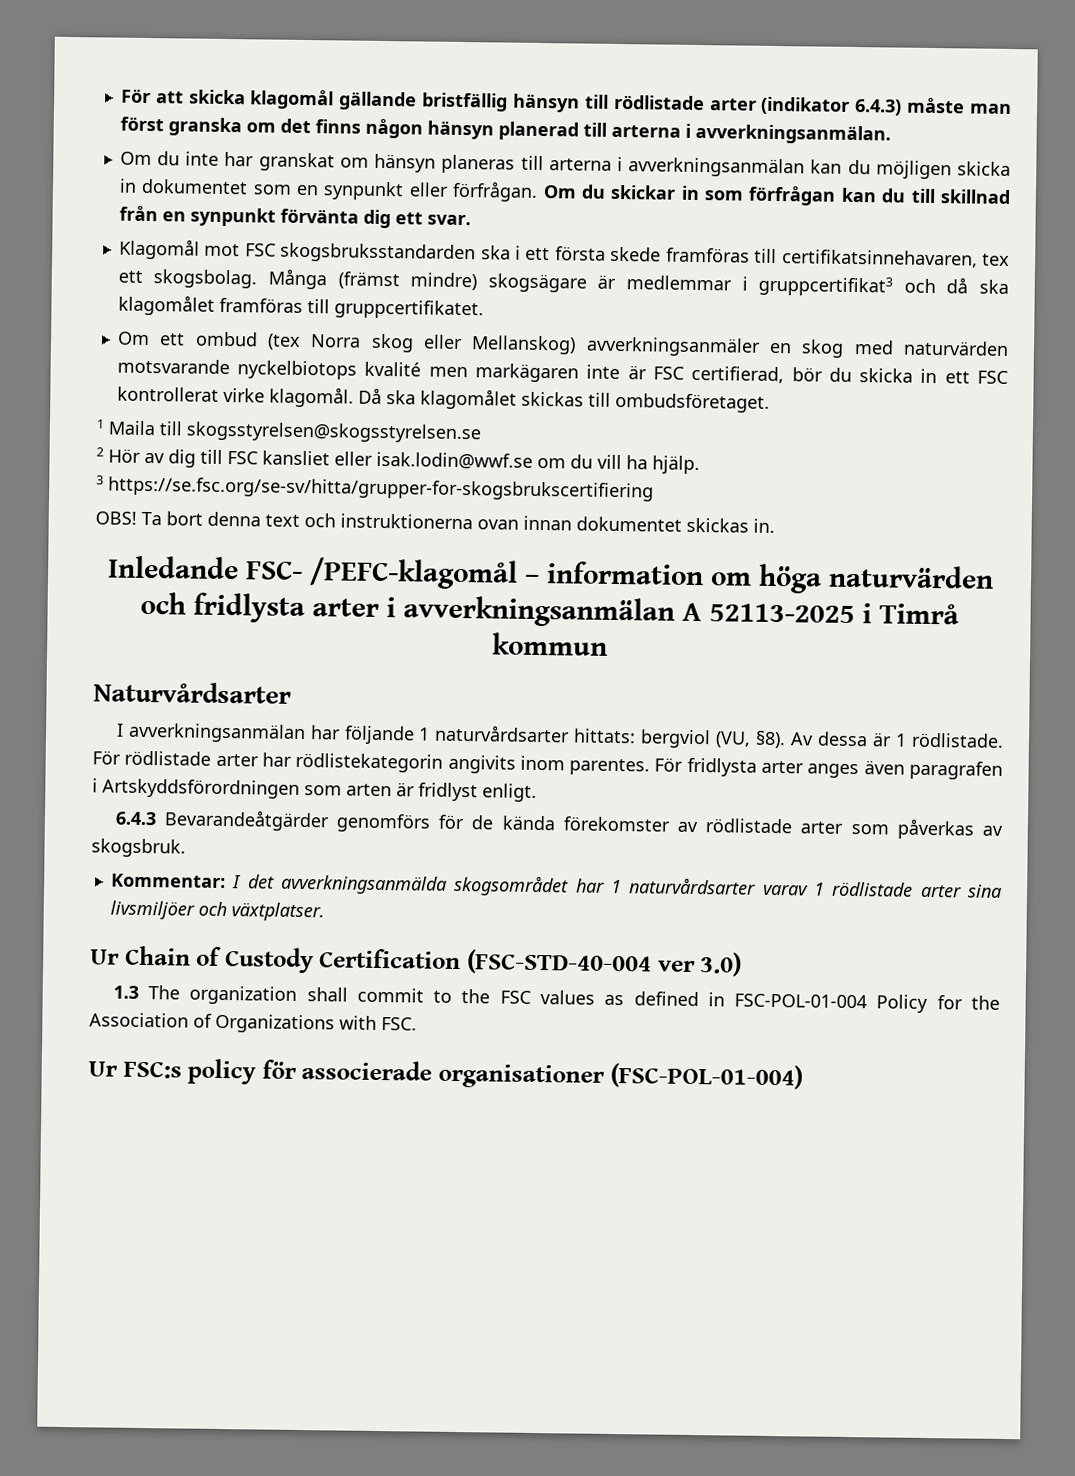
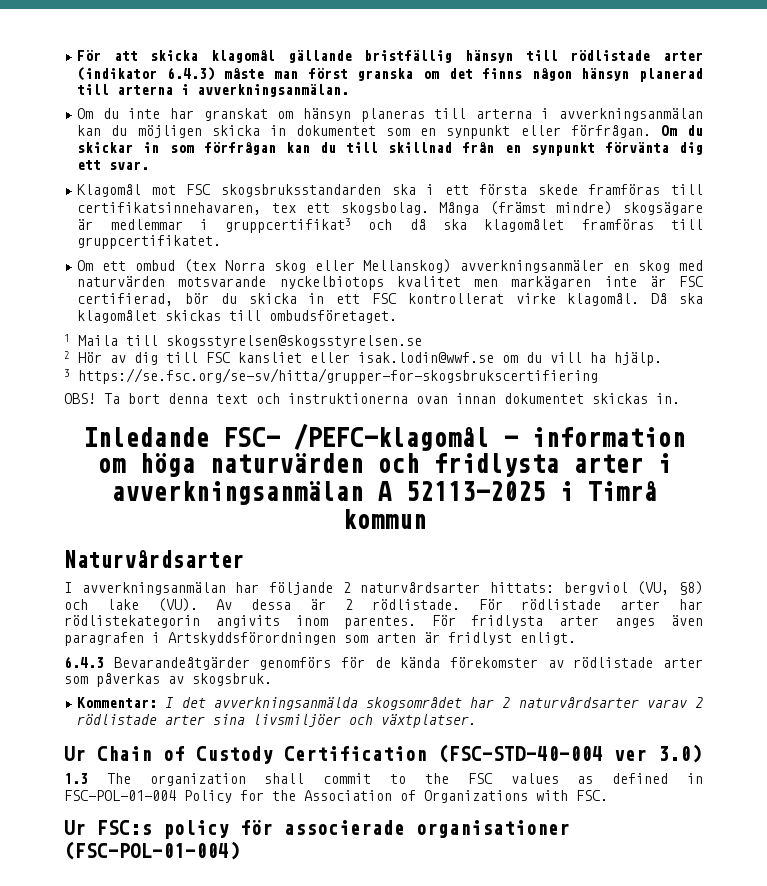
[364,361,422,377] kvalité -> [396,276,461,287] kvalitet
[418,727,431,741] 1 -> [342,582,351,593] 2
[755,730,787,749] §8). -> [679,581,703,595] [64,598,198,612] §8) och lake (VU).
[895,733,908,747] 1 -> [344,599,353,610] 2
[610,879,622,894] 1 -> [502,697,511,708] 2
[813,882,825,896] 1 -> [695,697,703,708] 2

